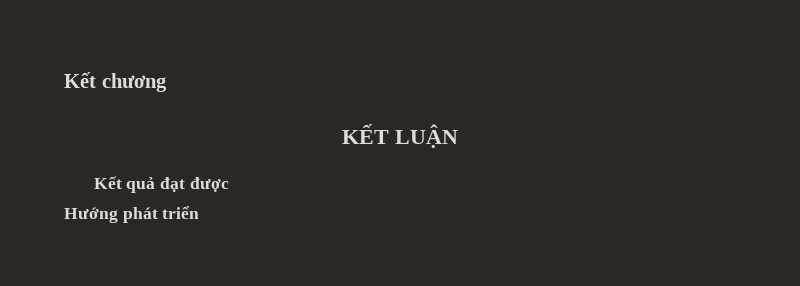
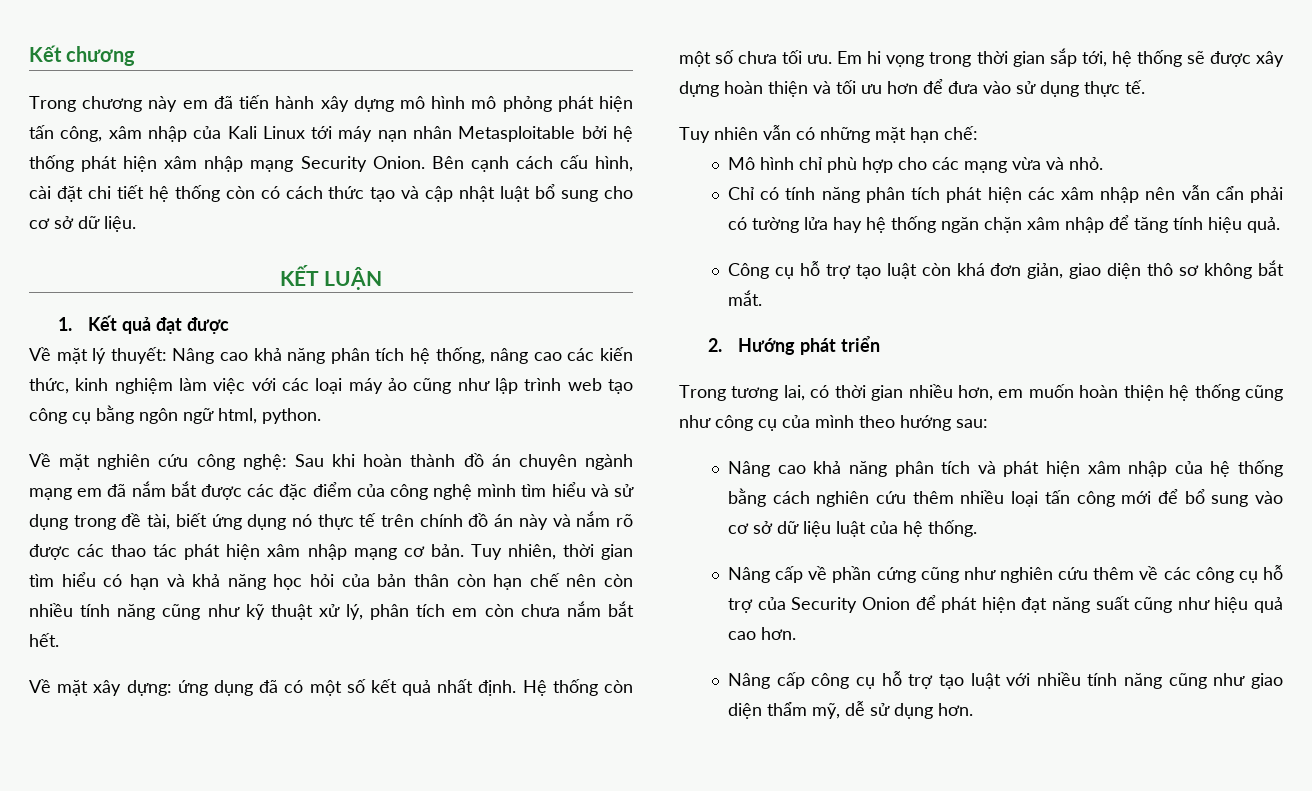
(167, 82) none -> [29,95,633,112] [29,125,633,142] [29,155,633,172] [29,184,633,202] [29,216,136,232] // Trong chương này em đã tiến hành xây dựng mô hình mô phỏng phát hiện tấn công, xâm nhập của Kali Linux tới máy nạn nhân Metasploitable bởi hệ thống phát hiện xâm nhập mạng Security Onion. Bên cạnh cách cấu hình, cài đặt chi tiết hệ thống còn có cách thức tạo và cập nhật luật bổ sung cho cơ sở dữ liệu.
(458, 136) none -> [58,317,73,331] 1.
[64,206,200,223] Hướng phát triển -> [29,347,634,364] [29,378,633,394] [29,405,321,424] [29,453,633,470] [29,481,634,500] [29,511,633,530] [29,544,633,560] [29,572,633,590] [29,601,634,620] [29,633,59,647] [29,679,633,696] [679,48,1284,67] [679,79,1145,97] [679,125,978,143] [728,157,1104,173] [728,185,1283,203] [728,215,1281,233] [728,260,1284,279] [728,290,763,306] [708,336,880,355] [679,384,1283,401] [679,415,988,431] [728,460,1283,477] [728,488,1283,507] [728,520,978,537] [728,565,1283,583] [728,595,1283,613] [728,627,797,640] [728,671,1283,689] [728,701,974,719] Về mặt lý thuyết: Nâng cao khả năng phân tích hệ thống, nâng cao các kiến thức, kinh nghiệm làm việc với các loại máy ảo cũng như lập trình web tạo công cụ bằng ngôn ngữ html, python. // Về mặt nghiên cứu công nghệ: Sau khi hoàn thành đồ án chuyên ngành mạng em đã nắm bắt được các đặc điểm của công nghệ mình tìm hiểu và sử dụng trong đề tài, biết ứng dụng nó thực tế trên chính đồ án này và nắm rõ được các thao tác phát hiện xâm nhập mạng cơ bản. Tuy nhiên, thời gian tìm hiểu có hạn và khả năng học hỏi của bản thân còn hạn chế nên còn nhiều tính năng cũng như kỹ thuật xử lý, phân tích em còn chưa nắm bắt hết. // Về mặt xây dựng: ứng dụng đã có một số kết quả nhất định. Hệ thống còn một số chưa tối ưu. Em hi vọng trong thời gian sắp tới, hệ thống sẽ được xây dựng hoàn thiện và tối ưu hơn để đưa vào sử dụng thực tế. // Tuy nhiên vẫn có những mặt hạn chế: // Mô hình chỉ phù hợp cho các mạng vừa và nhỏ. // Chỉ có tính năng phân tích phát hiện các xâm nhập nên vẫn cẩn phải có tường lửa hay hệ thống ngăn chặn xâm nhập để tăng tính hiệu quả. // Công cụ hỗ trợ tạo luật còn khá đơn giản, giao diện thô sơ không bắt mắt. // 2. Hướng phát triển // Trong tương lai, có thời gian nhiều hơn, em muốn hoàn thiện hệ thống cũng như công cụ của mình theo hướng sau: // Nâng cao khả năng phân tích và phát hiện xâm nhập của hệ thống bằng cách nghiên cứu thêm nhiều loại tấn công mới để bổ sung vào cơ sở dữ liệu luật của hệ thống. // Nâng cấp về phần cứng cũng như nghiên cứu thêm về các công cụ hỗ trợ của Security Onion để phát hiện đạt năng suất cũng như hiệu quả cao hơn. // Nâng cấp công cụ hỗ trợ tạo luật với nhiều tính năng cũng như giao diện thẩm mỹ, dễ sử dụng hơn.

